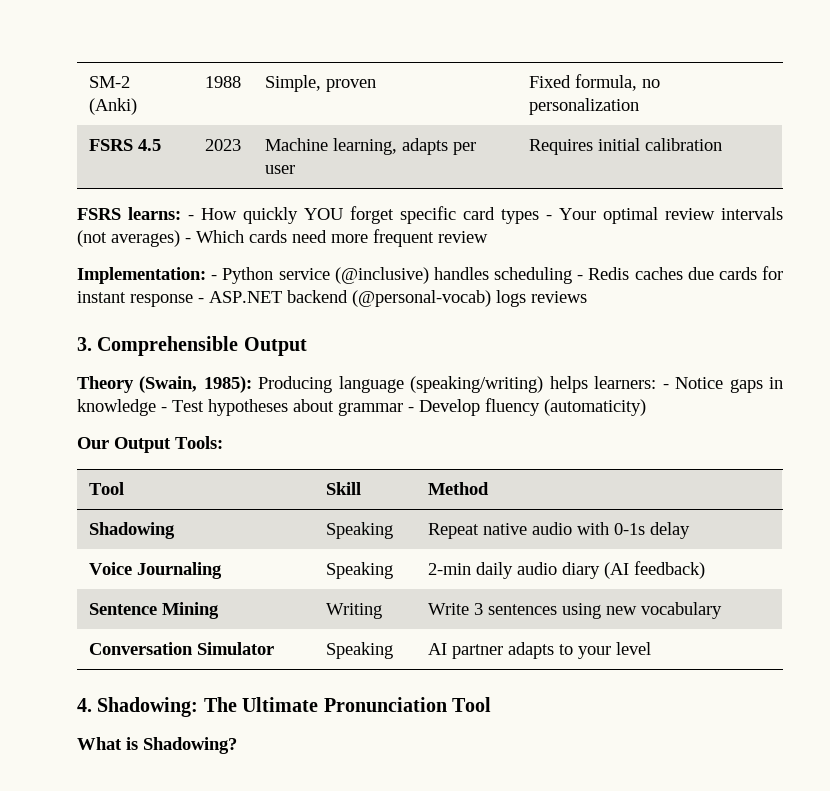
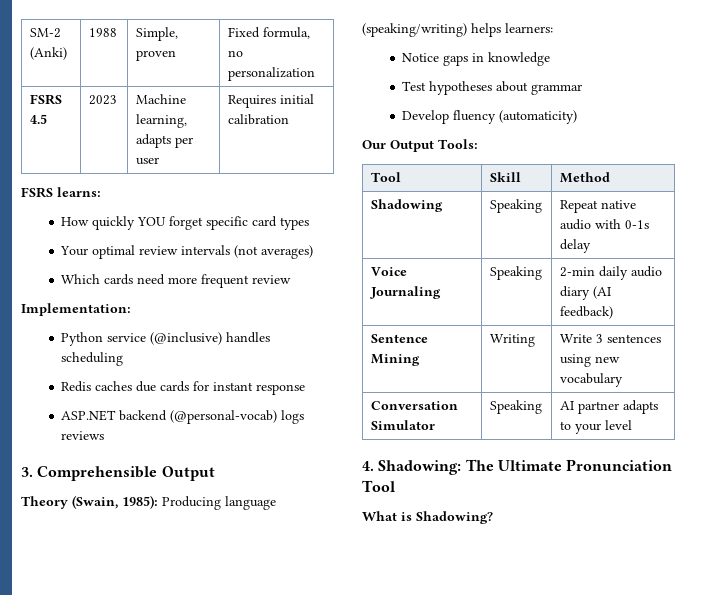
[188,215,194,220] - -> (101, 192) //
[546,215,552,220] - -> (310, 223) //
[185,238,191,243] - -> (314, 252) //
[211,275,218,280] - -> (131, 309) //
[577,275,584,280] - -> (124, 359) //
[198,298,204,303] - -> (306, 389) //
[662,384,669,389] - -> (553, 28) //
[161,407,167,412] - -> (551, 59) //
[408,407,414,412] - -> (583, 89) //

